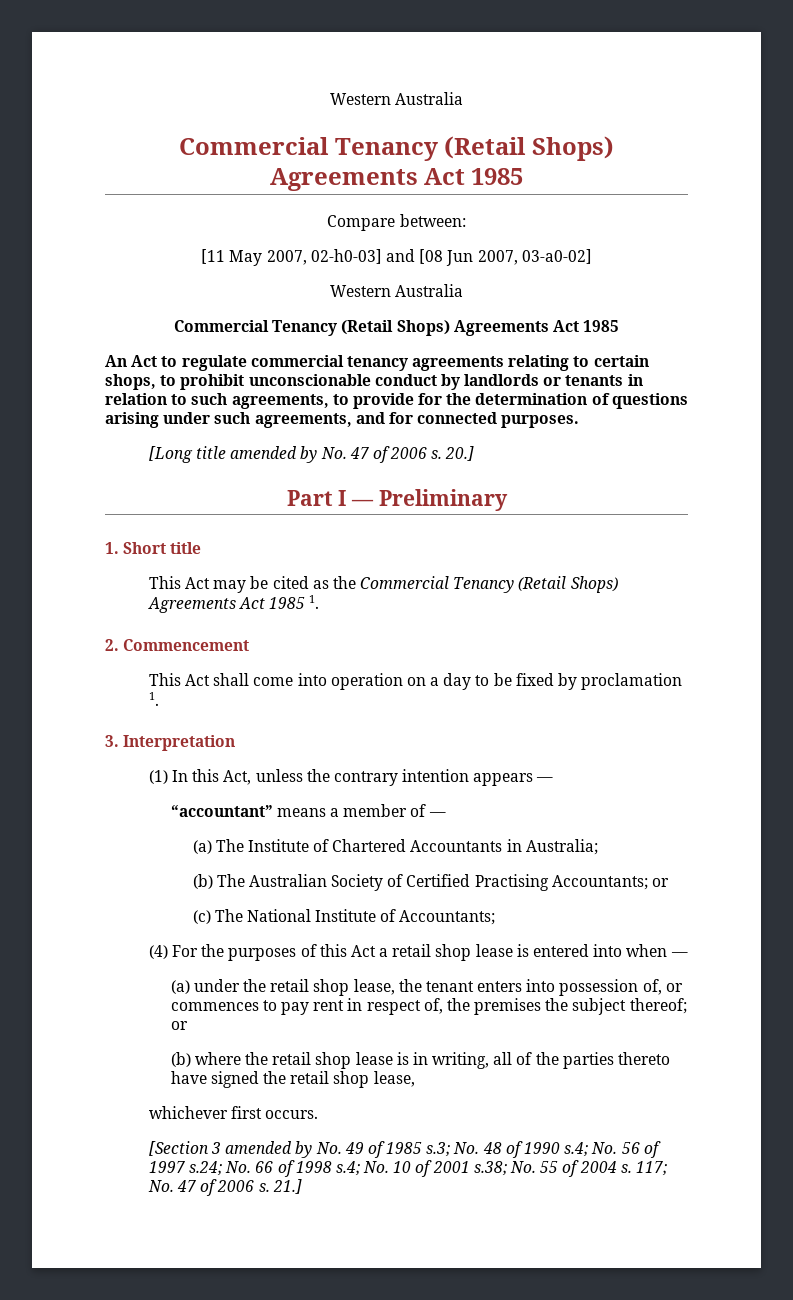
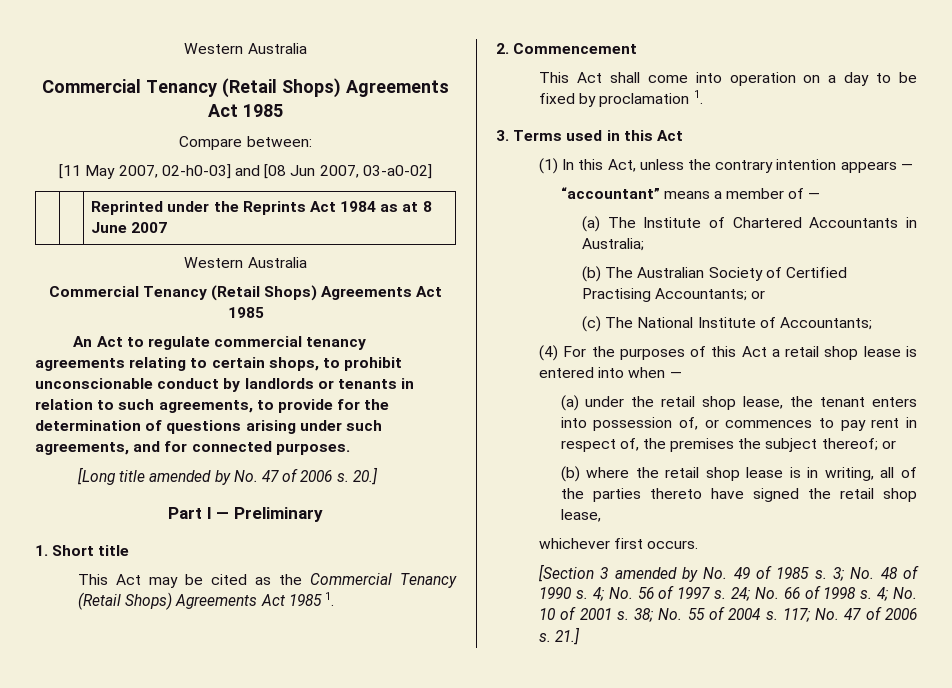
(592, 256) none -> [91,201,432,215] [91,222,168,233] // | | Reprinted under the Reprints Act 1984 as at 8 June 2007
[123,735,236,751] Interpretation -> [513,130,683,141] Terms used in this Act
[426,1142,451,1157] s.3; -> [814,567,845,581] s. 3;
[564,1142,589,1157] s.4; -> [575,587,604,601] s. 4;
[188,1161,222,1176] s.24; -> [714,587,750,601] s. 24;
[335,1161,360,1176] s.4; -> [860,587,889,601] s. 4;
[473,1161,507,1176] s.38; -> [616,608,654,622] s. 38;

